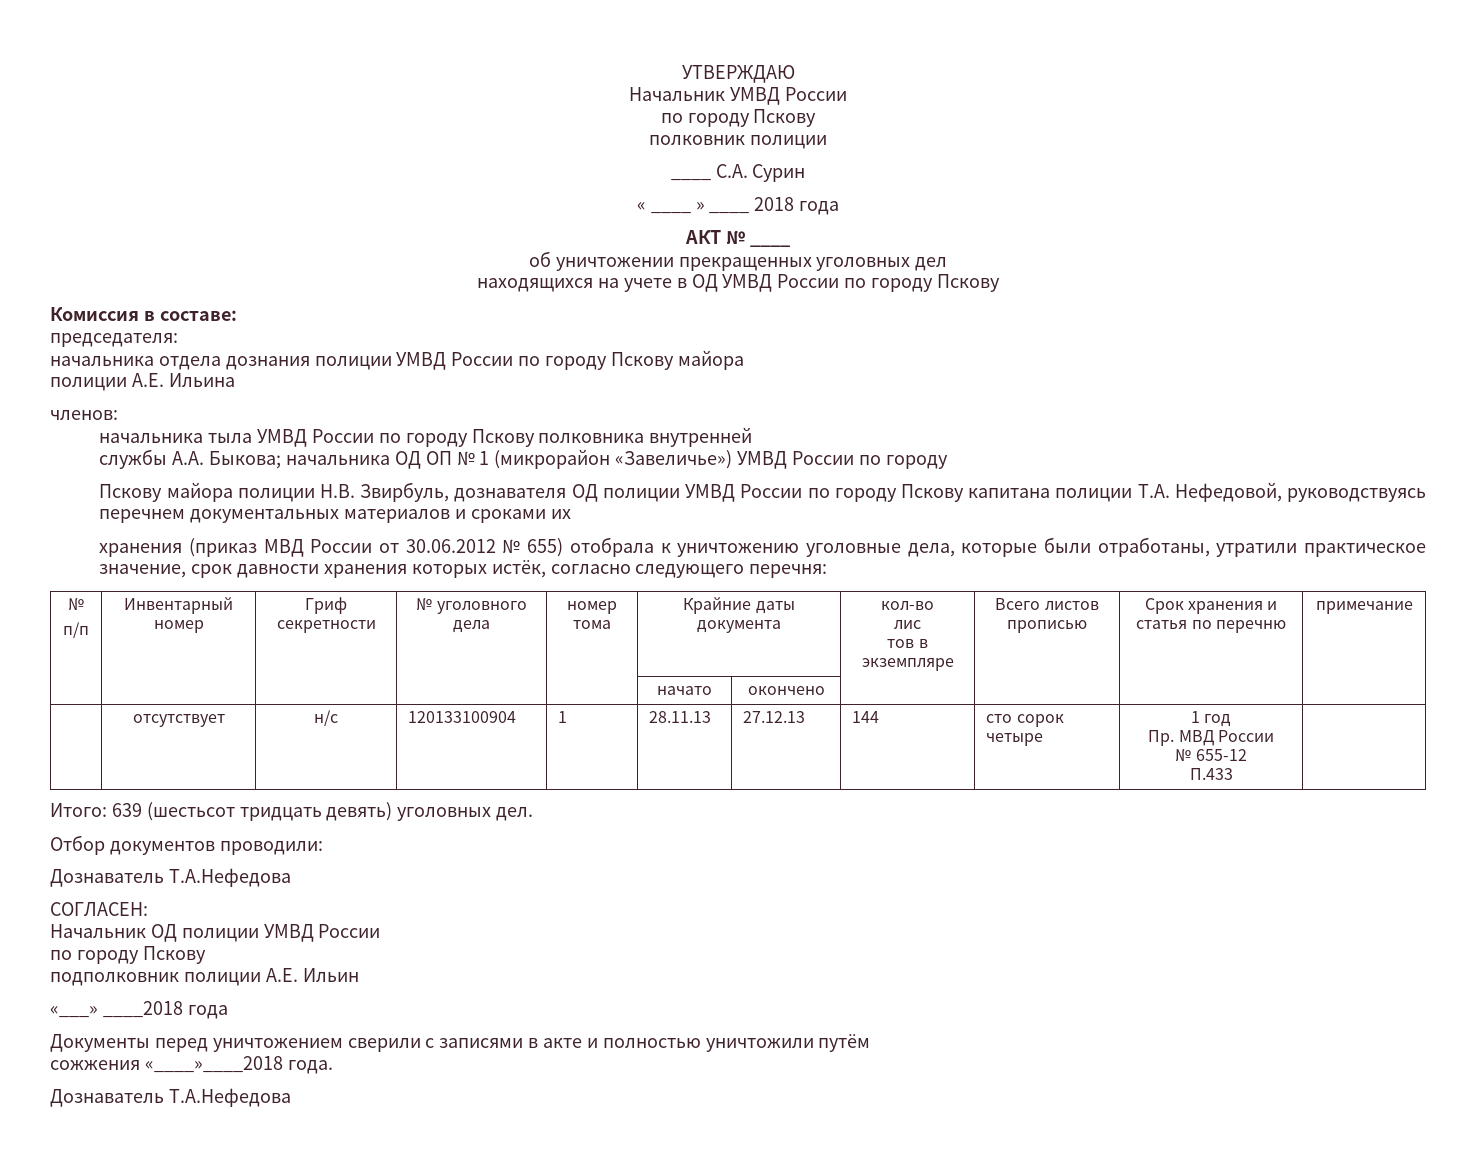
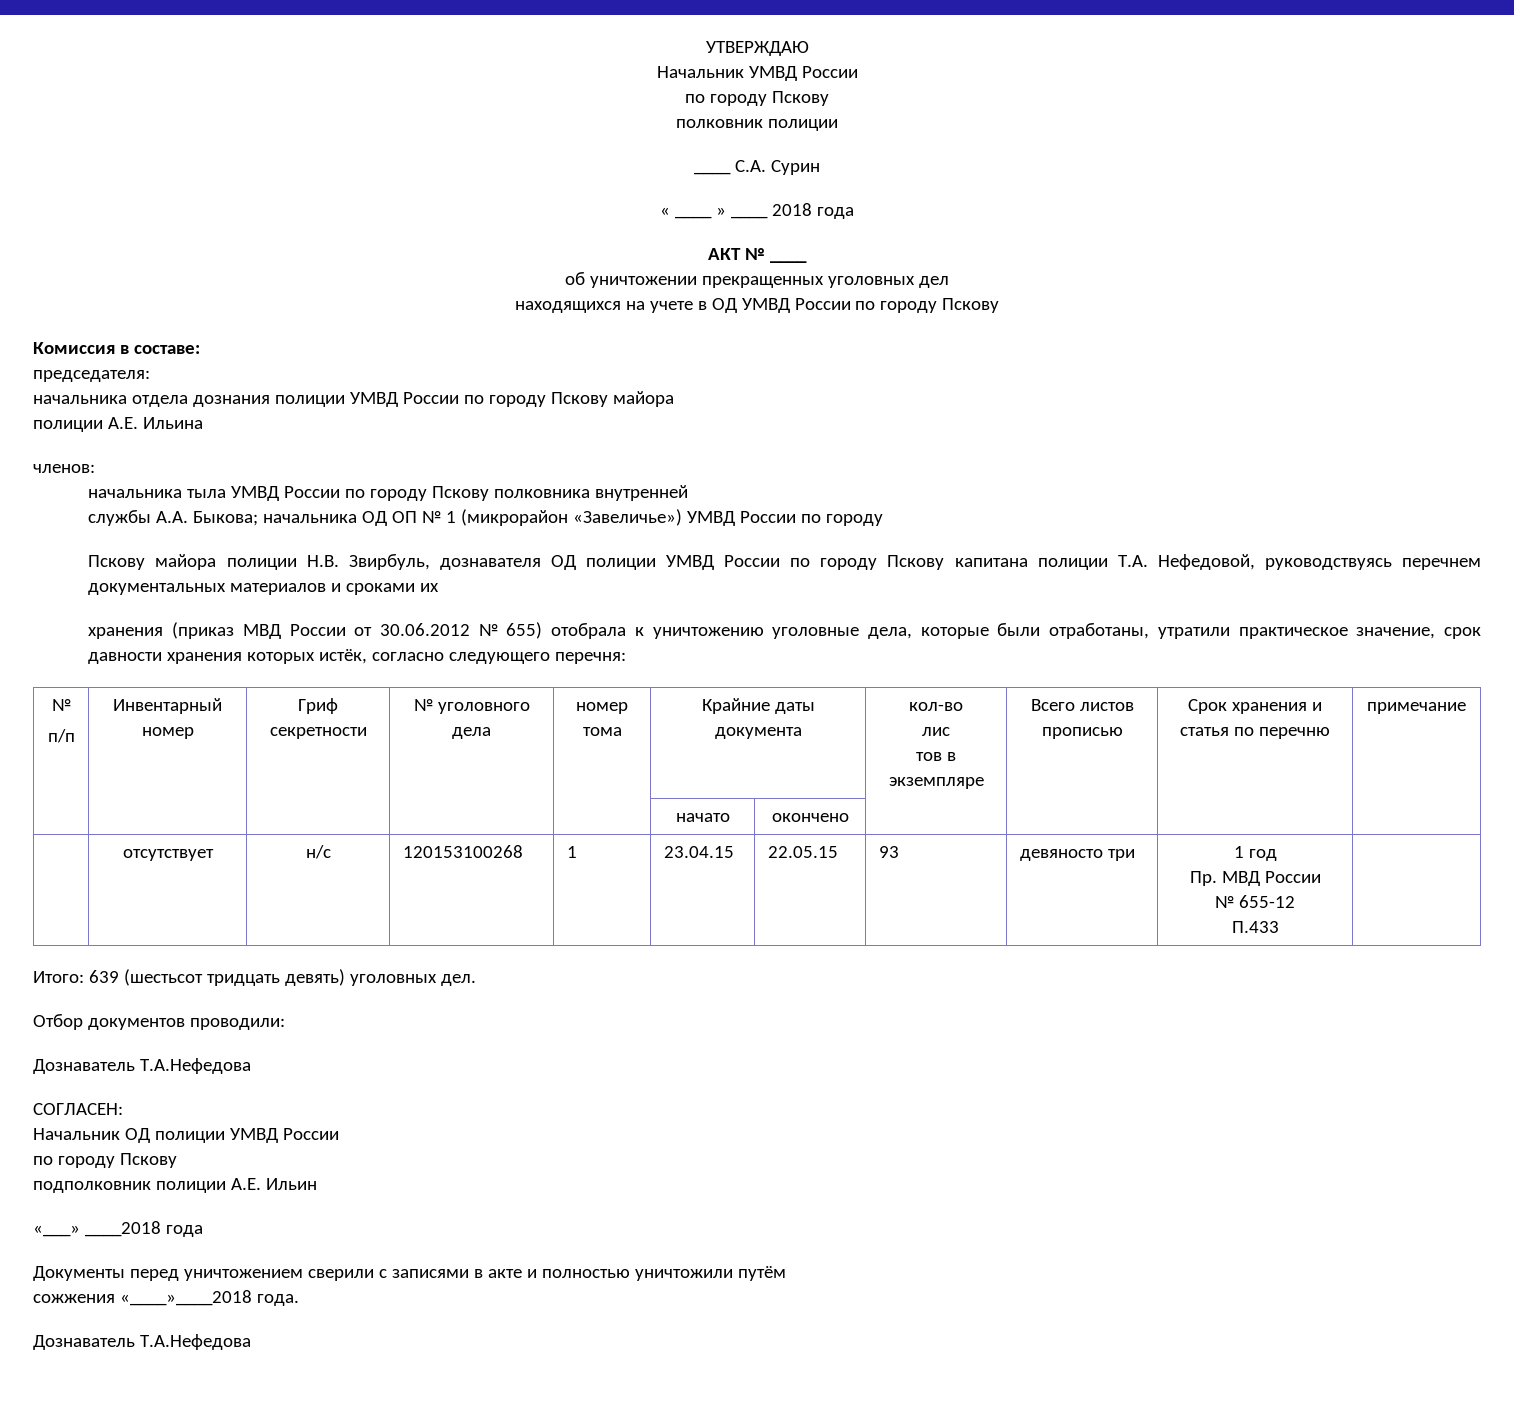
[408,711,517,723] [558,711,568,723] [649,711,712,723] [743,711,806,723] [852,711,880,723] [986,714,1064,727] [986,733,1044,746] 120133100904 | 1 | 28.11.13 | 27.12.13 | 144 | сто сорок четыре -> [402,845,523,858] [566,846,577,858] [663,846,734,858] [767,846,838,858] [878,846,899,858] [1019,849,1135,861] 120153100268 | 1 | 23.04.15 | 22.05.15 | 93 | девяносто три

